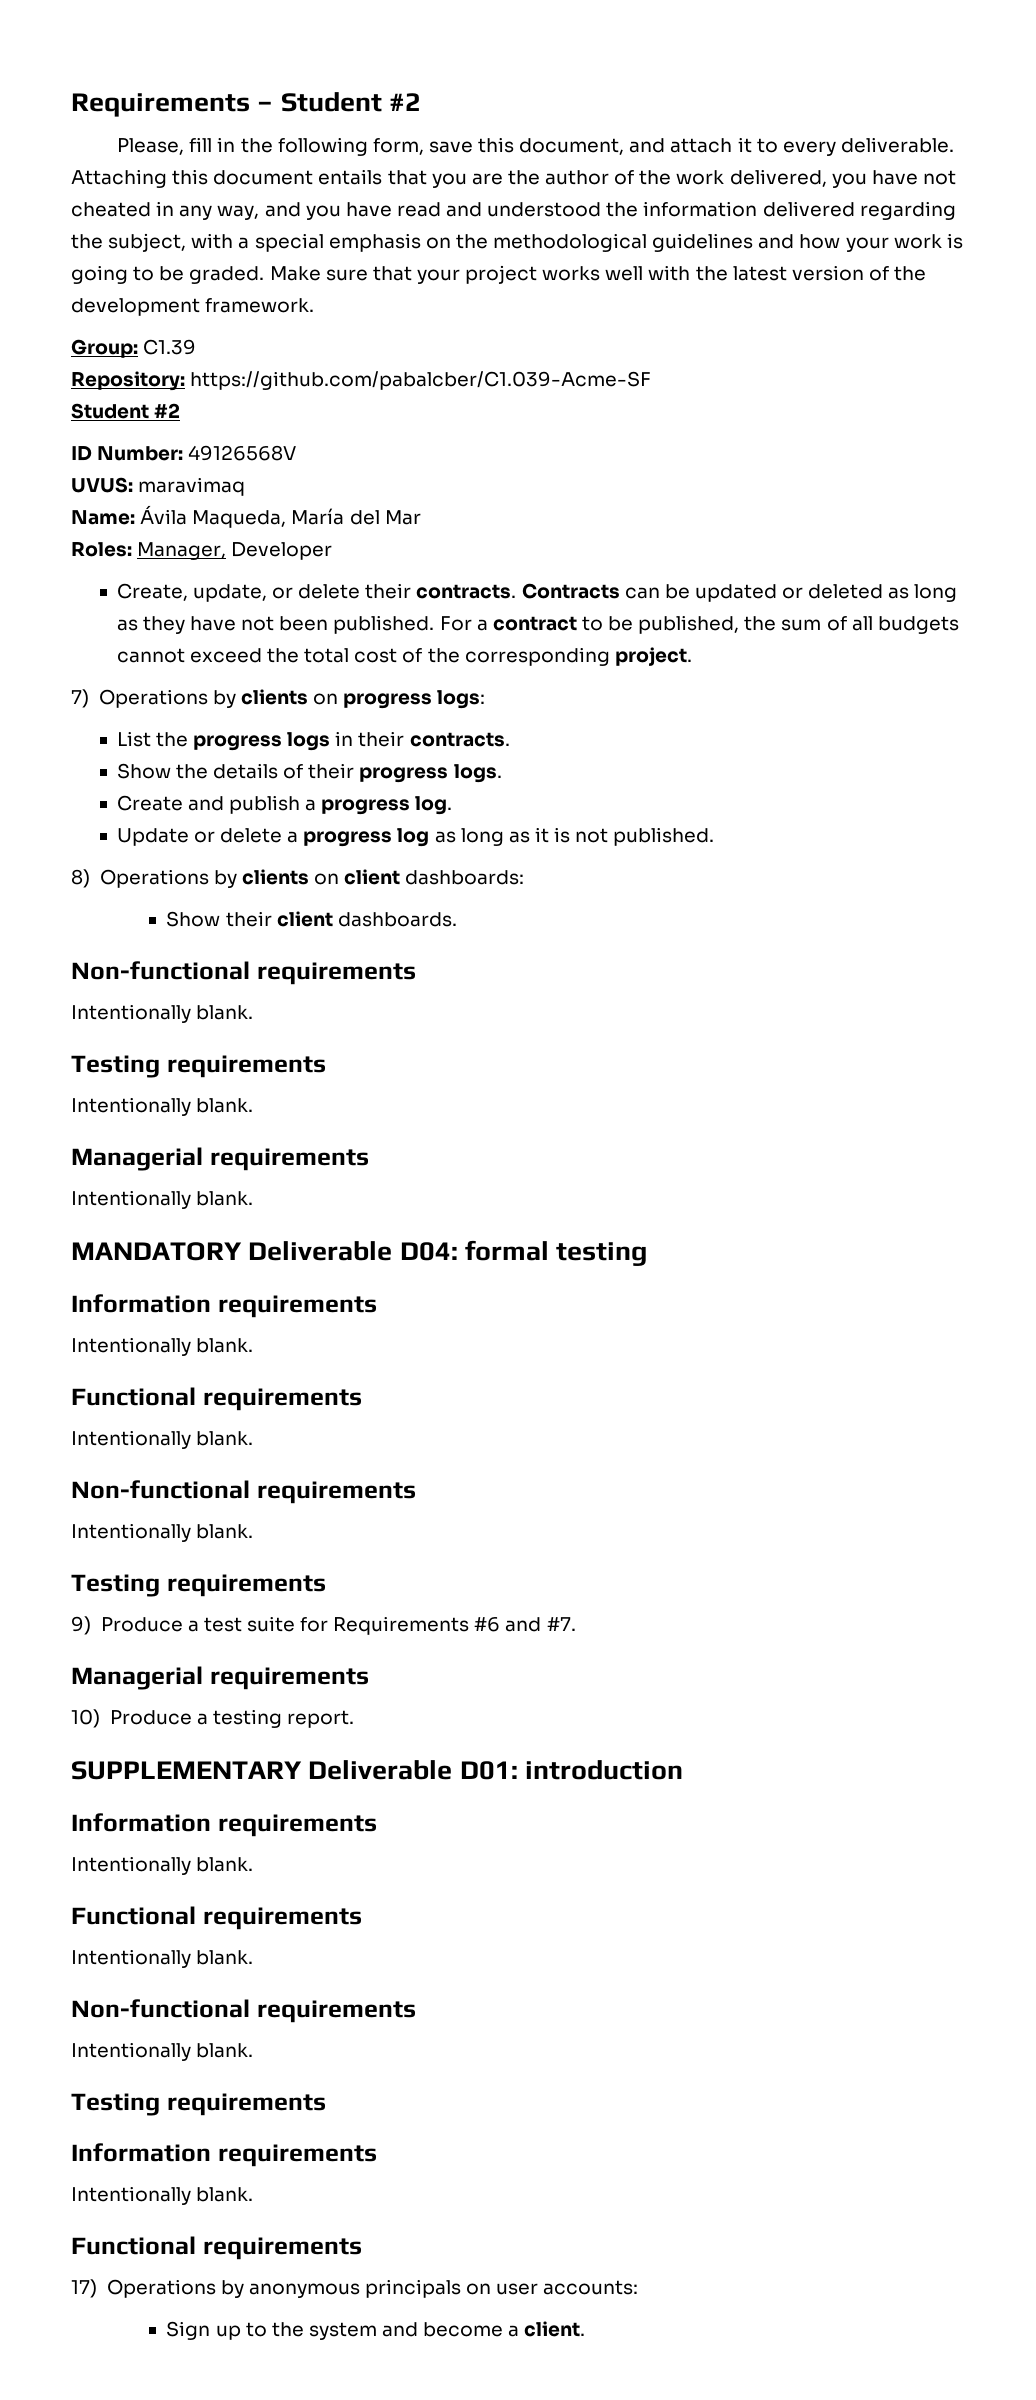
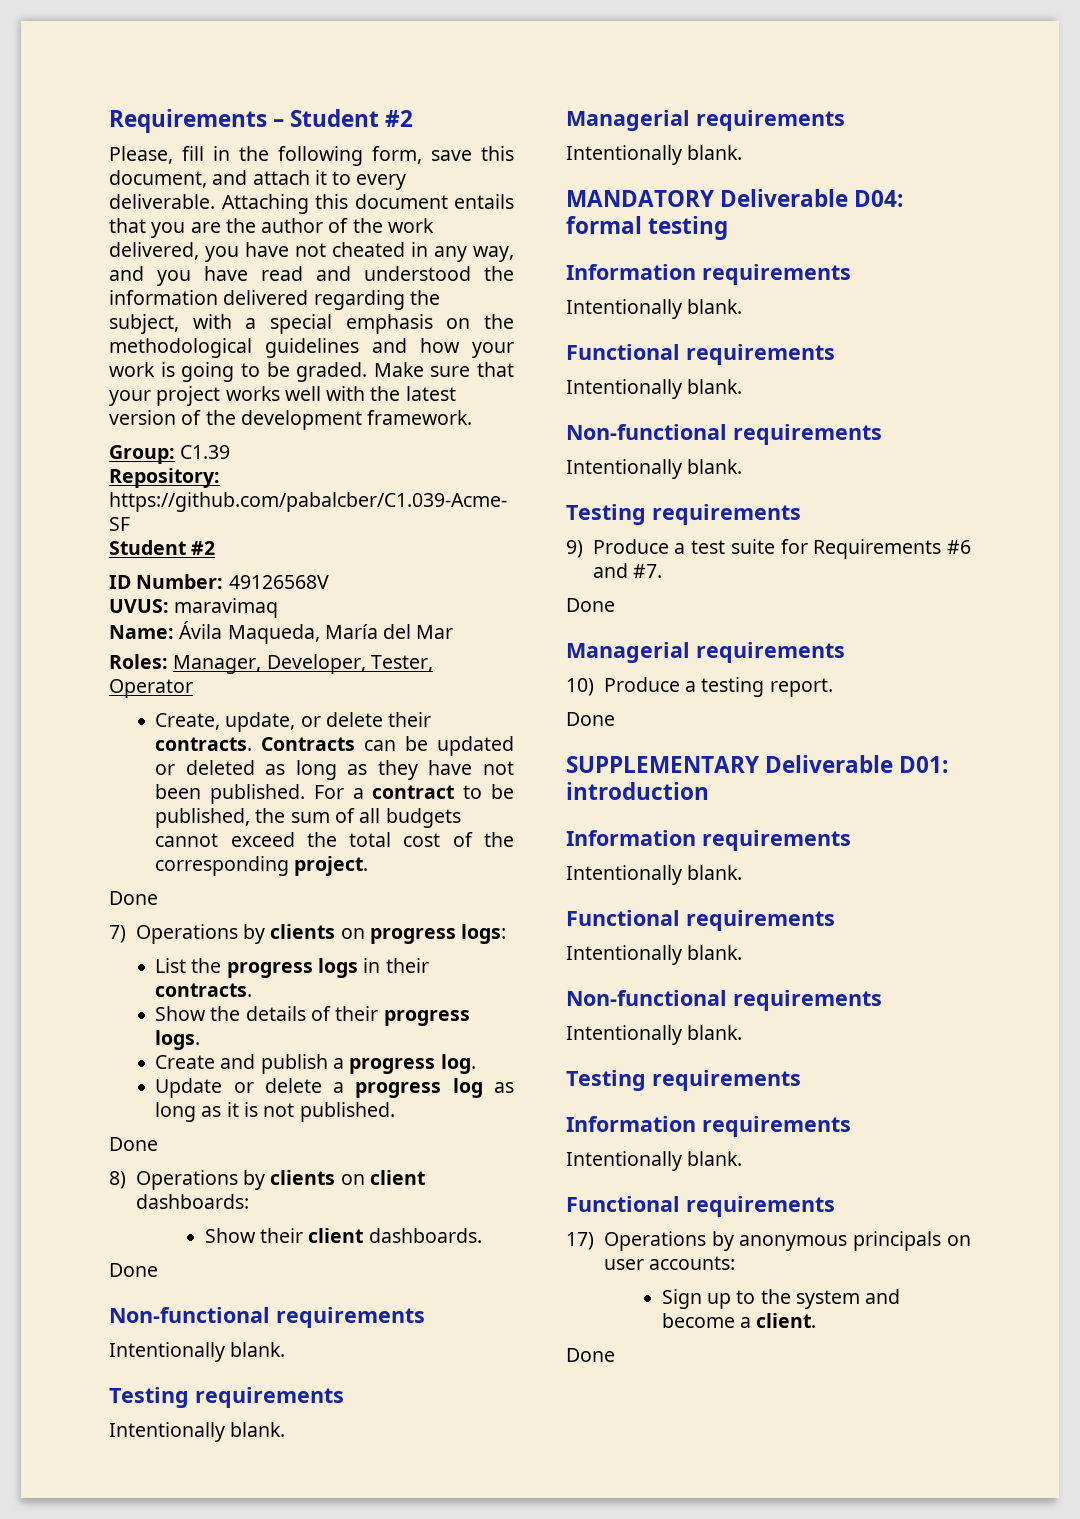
[231,542,333,560] Developer -> [266,654,433,674] [109,679,193,698] Developer, Tester, Operator
(692, 656) none -> [109,891,158,905] // Done
(715, 836) none -> [109,1137,158,1151] // Done
(457, 919) none -> [109,1263,158,1277] // Done
(576, 1624) none -> [566,598,615,612] // Done
(354, 1719) none -> [566,712,615,726] // Done
(586, 2329) none -> [566,1348,615,1362] // Done

